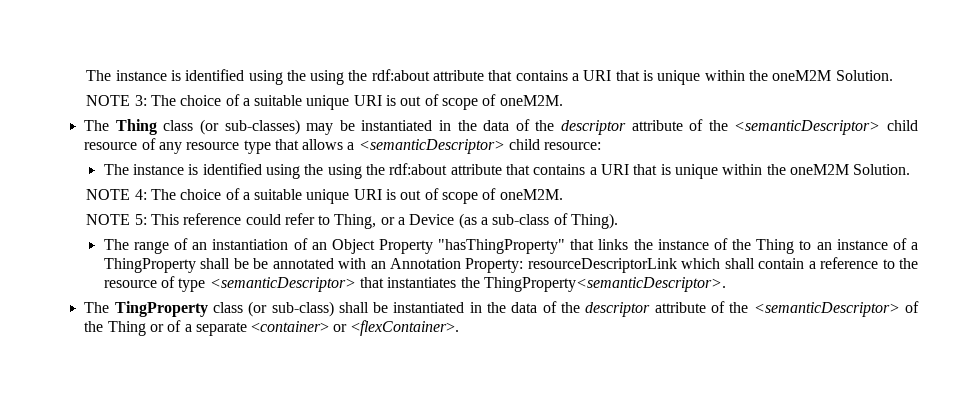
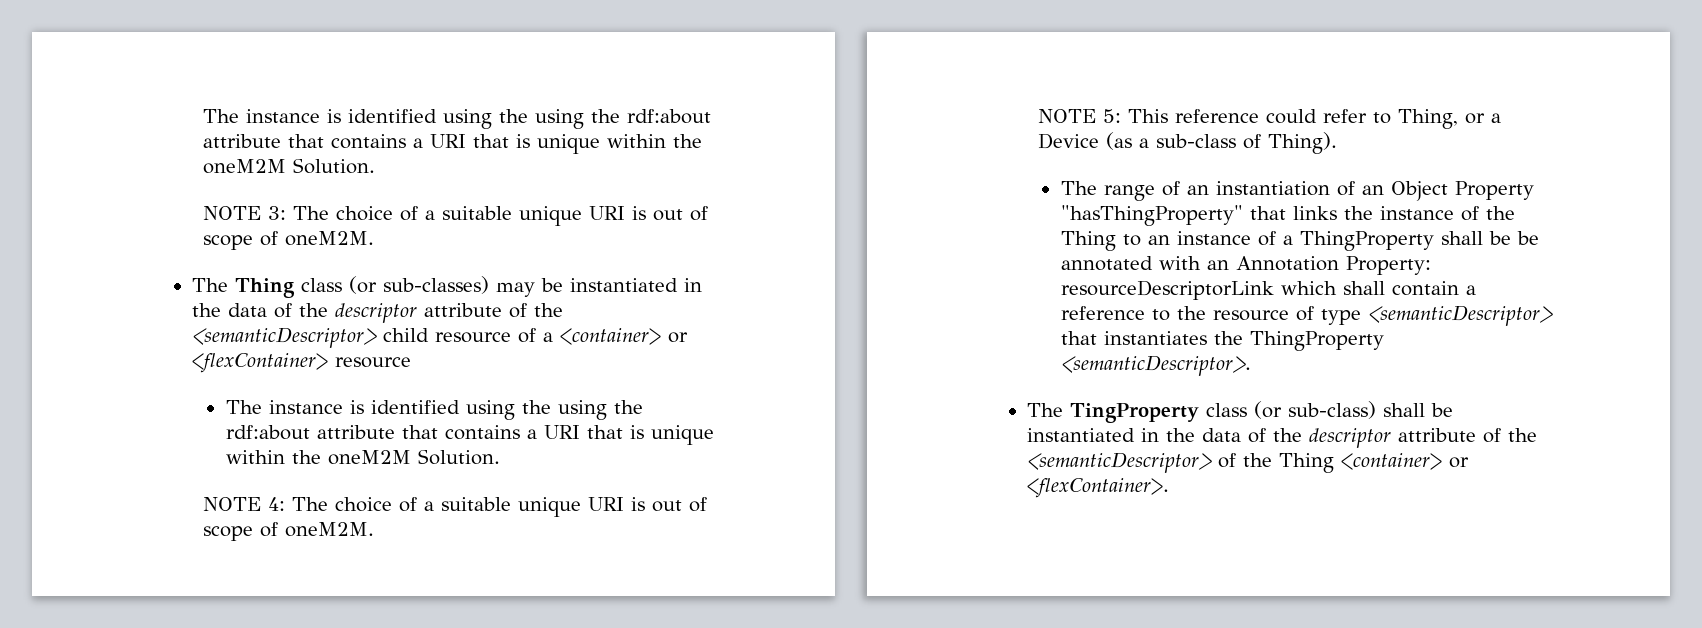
[158,139,602,154] any resource type that allows a <semanticDescriptor> child resource: -> [543,328,689,345] [192,353,412,373] a <container> or <flexContainer> resource
[484,277,727,292] ThingProperty<semanticDescriptor>. -> [1249,331,1384,351] [1060,355,1251,376] ThingProperty <semanticDescriptor>.
[149,320,247,336] or of a separate -> (1335, 463) none

